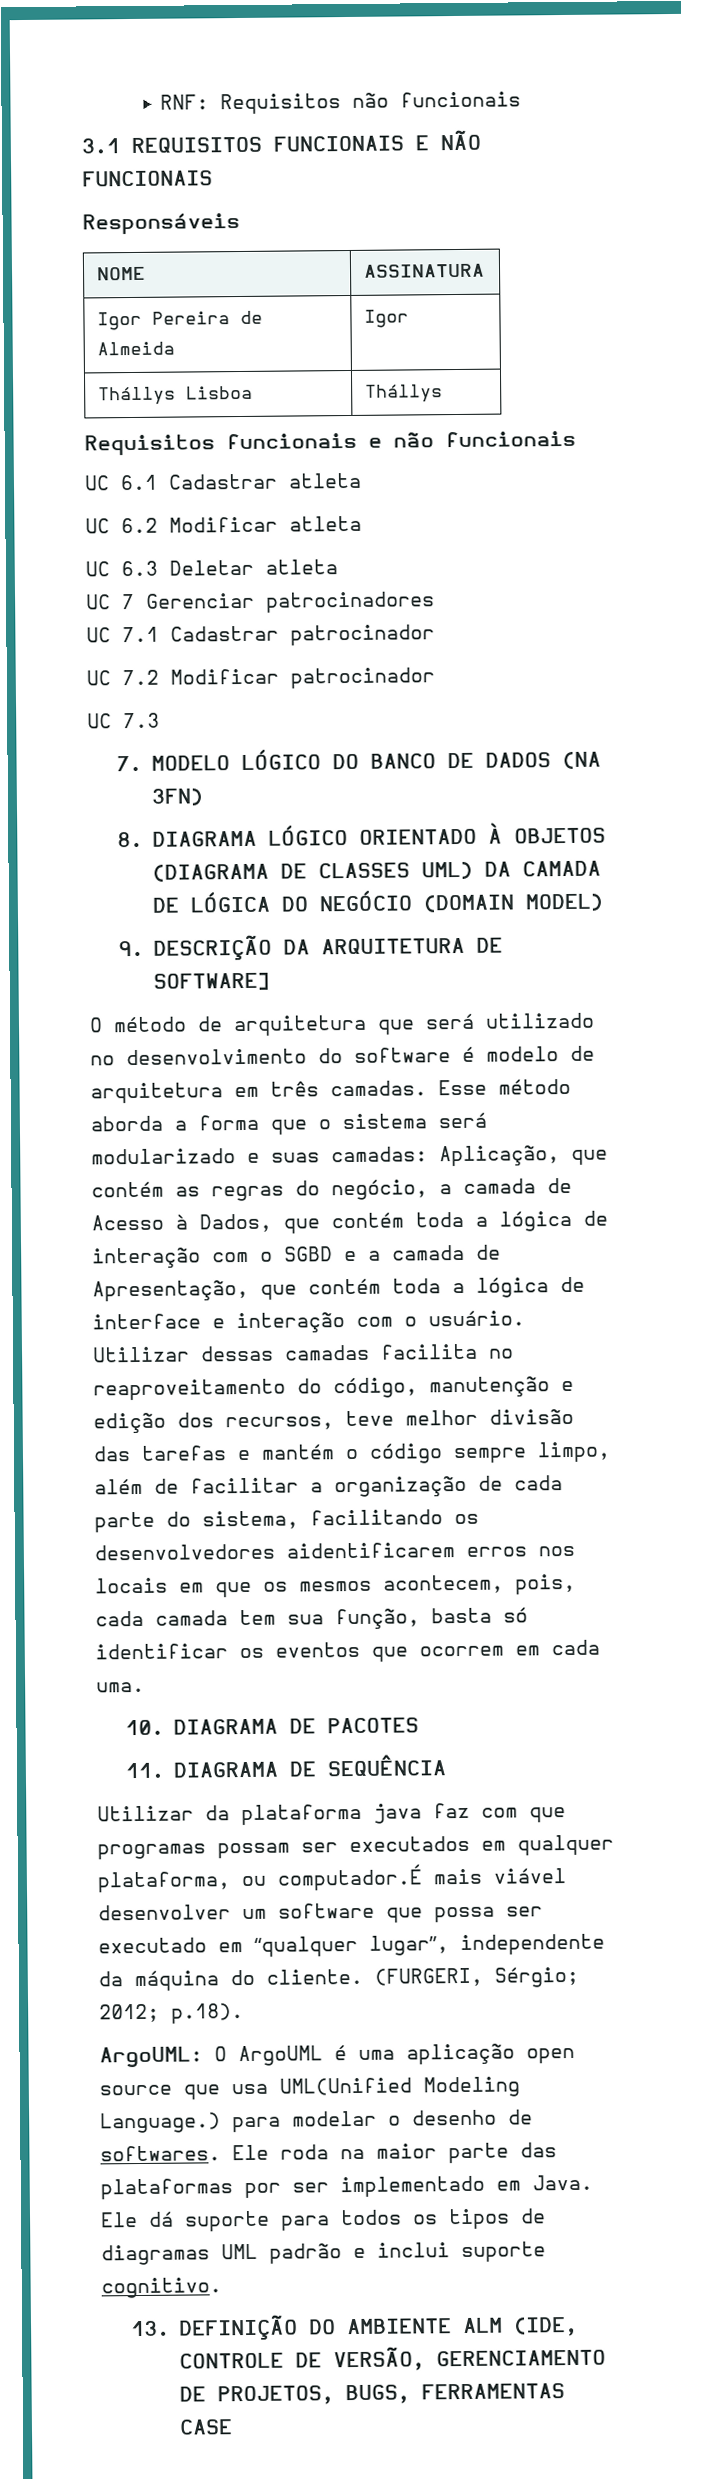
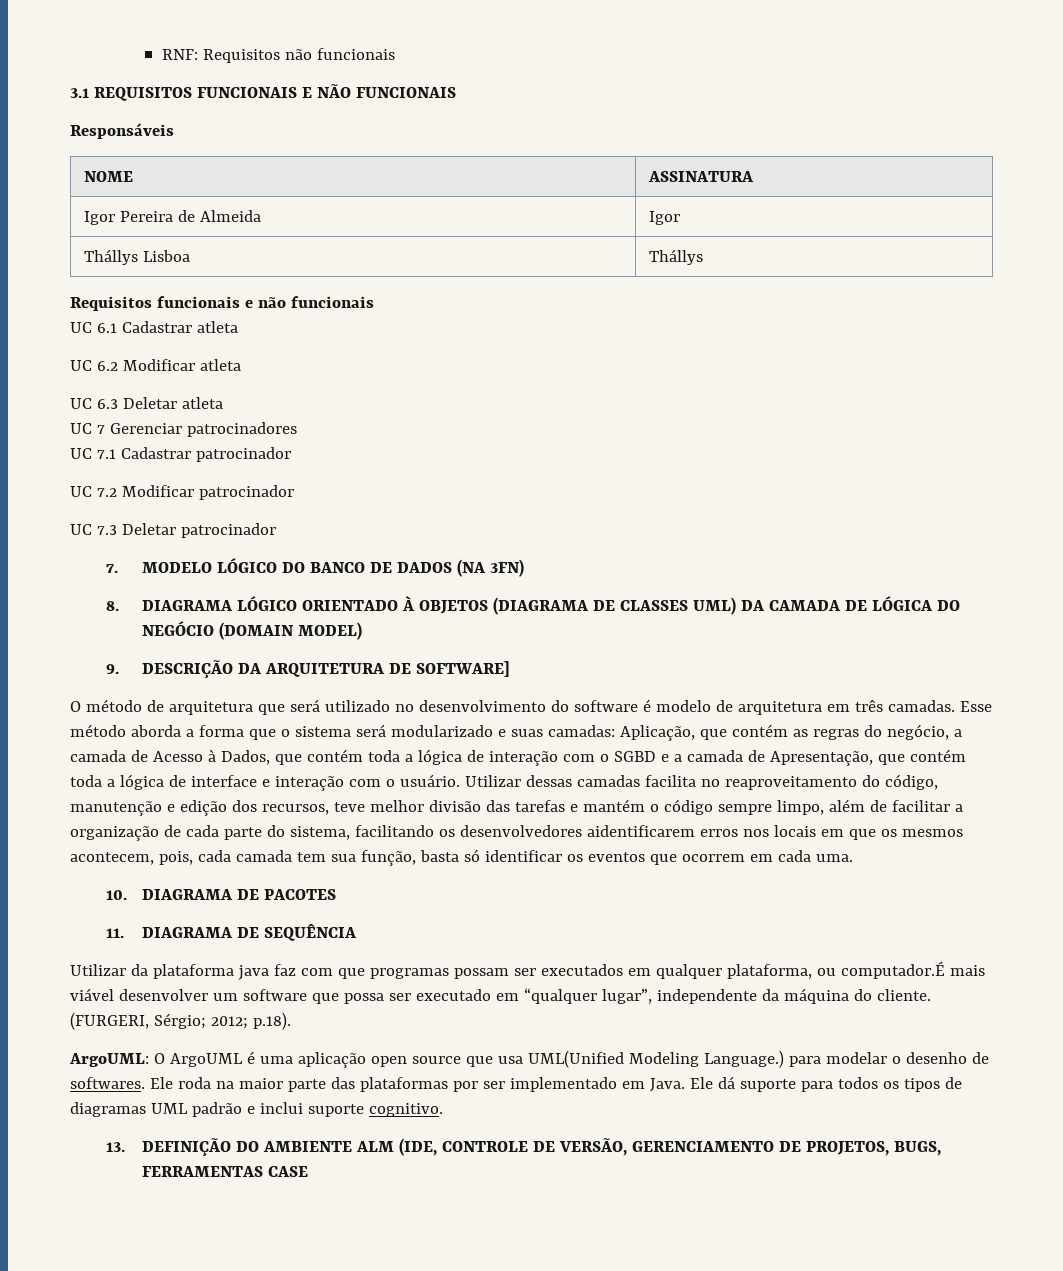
(160, 720) none -> [121,523,276,538] Deletar patrocinador

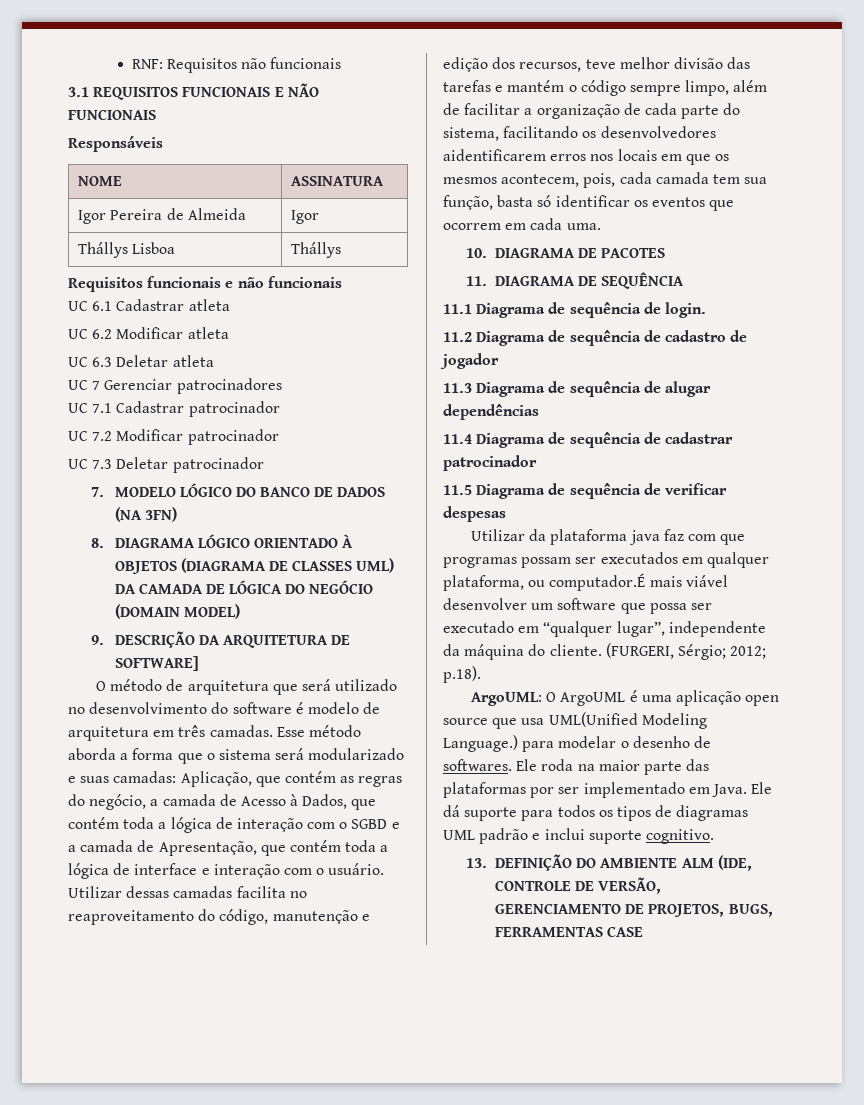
(357, 932) none -> [443,302,706,318] [443,330,748,346] [440,353,499,369] [443,381,711,397] [443,404,539,420] [443,432,733,448] [443,455,537,471] [443,483,727,499] [443,506,506,522] // 11.1 Diagrama de sequência de login. // 11.2 Diagrama de sequência de cadastro de jogador // 11.3 Diagrama de sequência de alugar dependências // 11.4 Diagrama de sequência de cadastrar patrocinador // 11.5 Diagrama de sequência de verificar despesas

